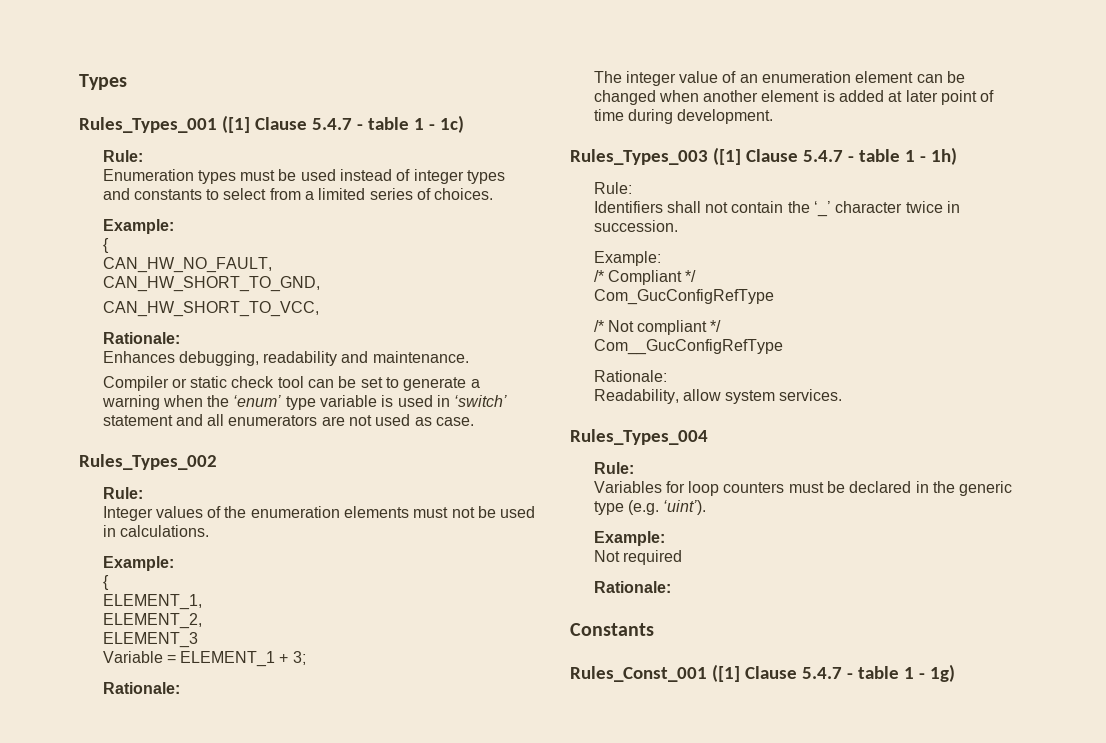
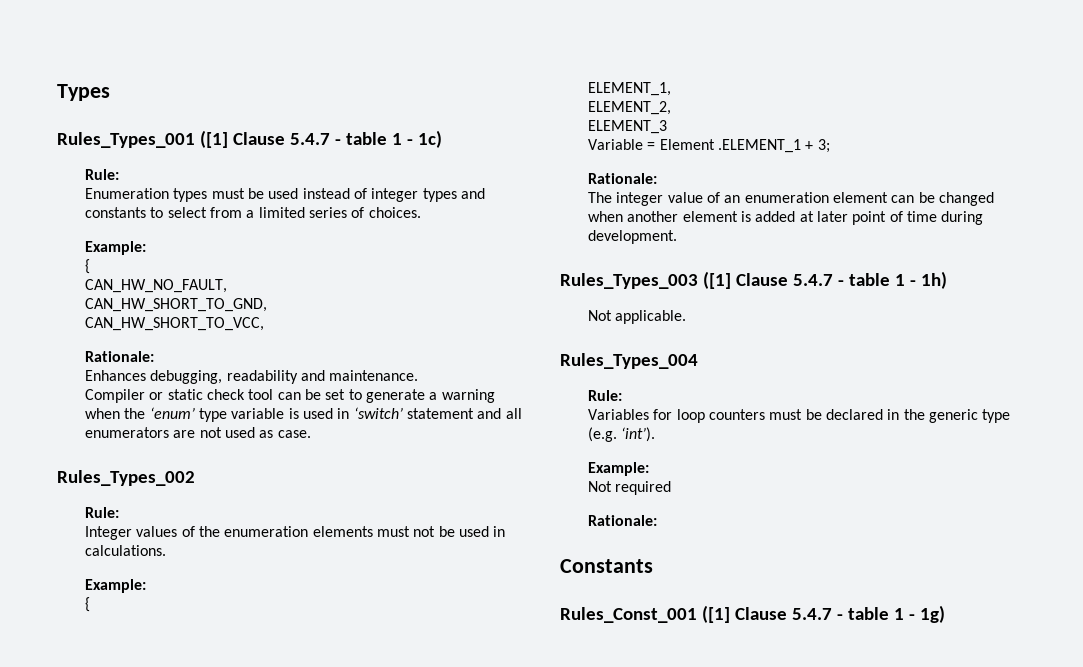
[180,651,276,667] ELEMENT_1 -> [659,139,802,153] Element .ELEMENT_1
[593,182,632,194] [593,201,961,217] [593,220,678,232] [593,251,661,266] [593,270,697,285] [593,289,774,305] [593,320,722,335] [593,339,783,355] [593,370,667,382] [593,389,843,404] Rule: // Identifiers shall not contain the ‘_’ character twice in succession. // Example: // /* Compliant */ // Com_GucConfigRefType // /* Not compliant */ // Com__GucConfigRefType // Rationale: // Readability, allow system services. -> [588,310,687,324] Not applicable.
[663,500,707,515] ‘uint’). -> [621,427,656,442] ‘int’).

